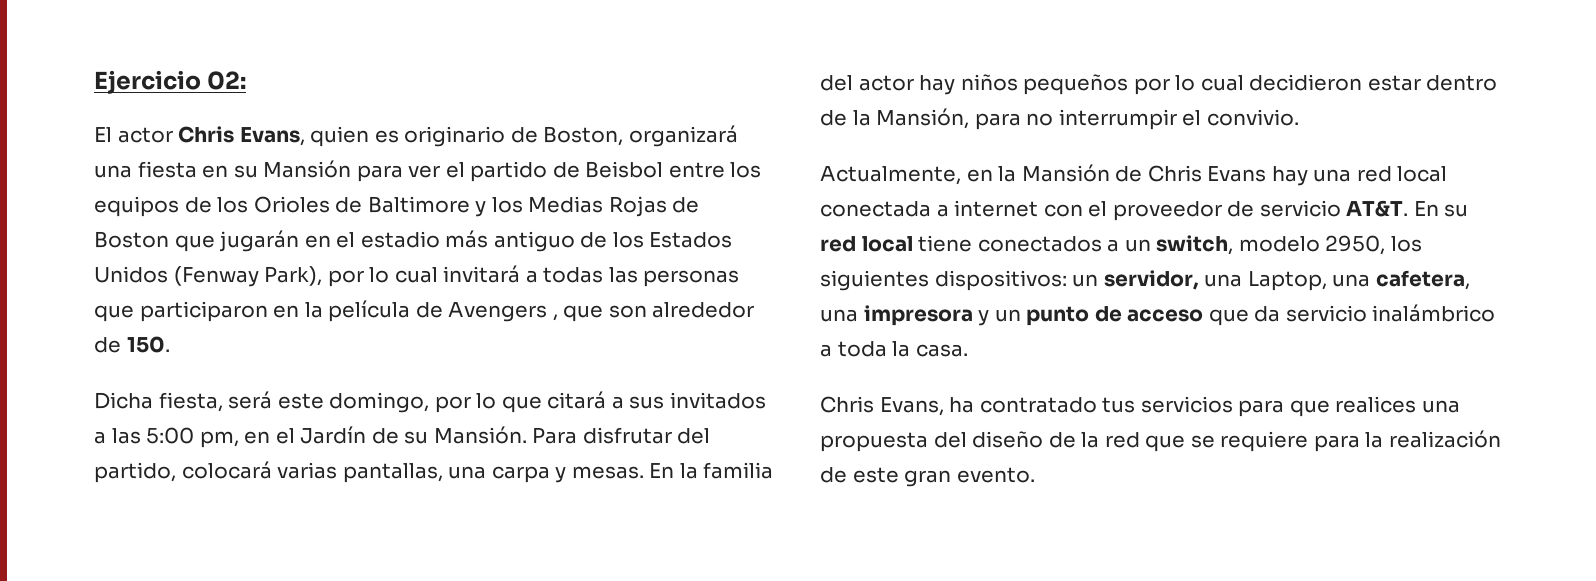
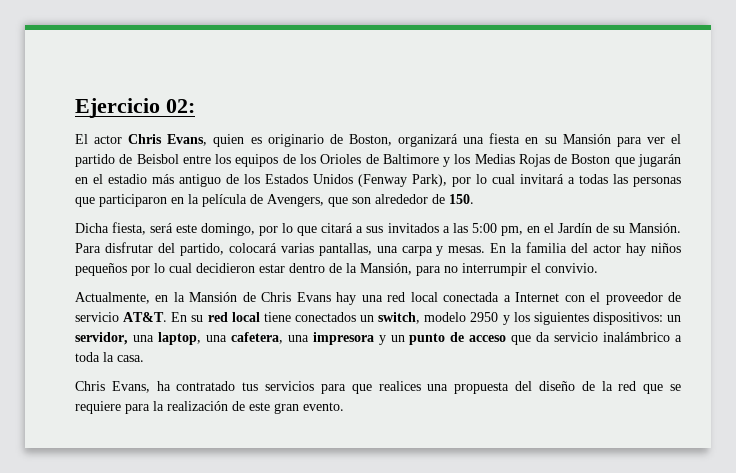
[448,302,558,322] Avengers , -> [267,194,324,207] Avengers,
[954,200,1039,217] internet -> [515,292,560,302] Internet
[1107,239,1120,252] a -> (356, 317) none
[1325,235,1386,255] 2950, -> [470,312,510,325] 2950 y
[1247,271,1327,291] Laptop, -> [157,332,201,345] laptop,

